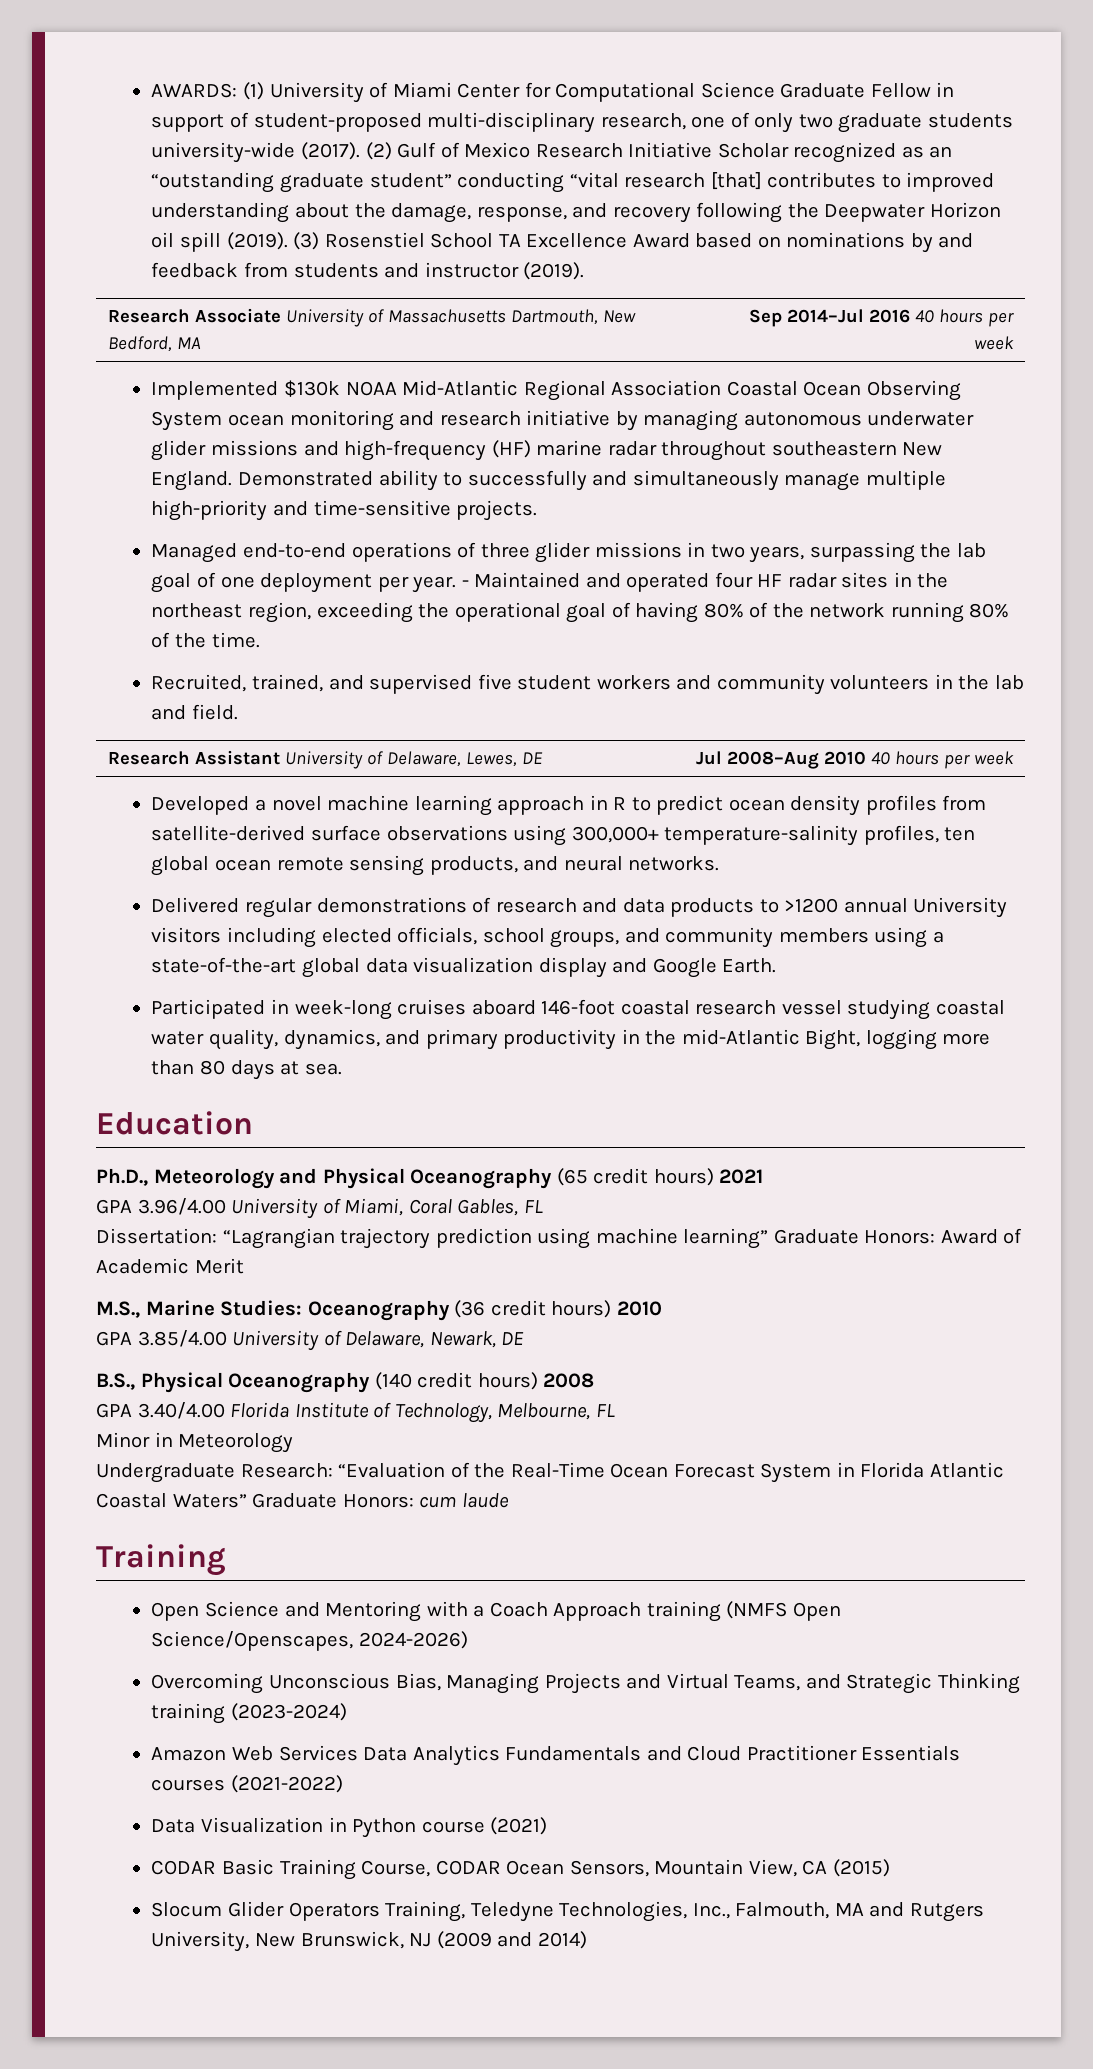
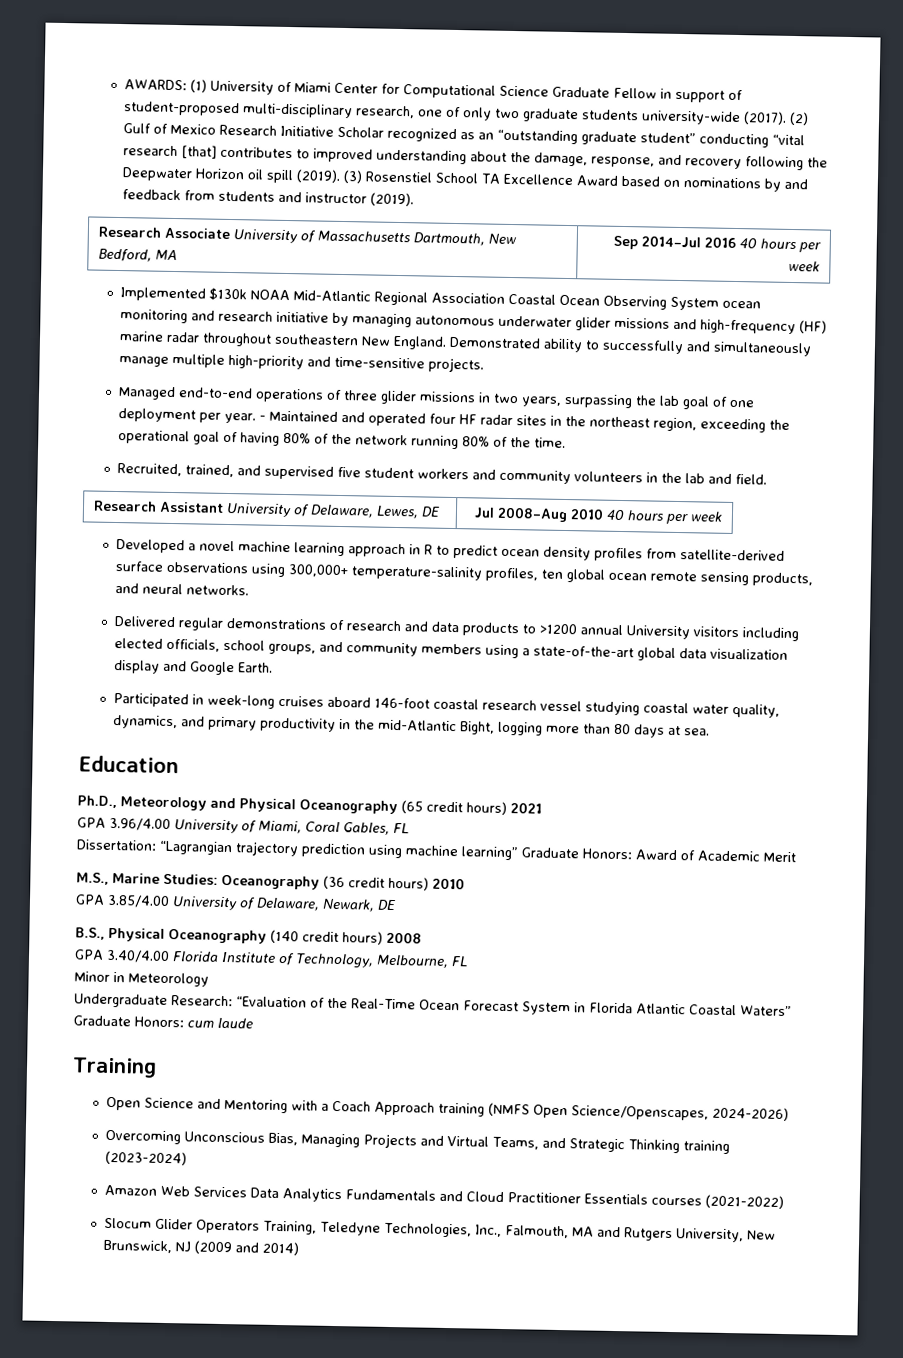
[151,1817,548,1838] [151,1859,890,1880] // Data Visualization in Python course (2021) // CODAR Basic Training Course, CODAR Ocean Sensors, Mountain View, CA (2015) -> (785, 1202) none

